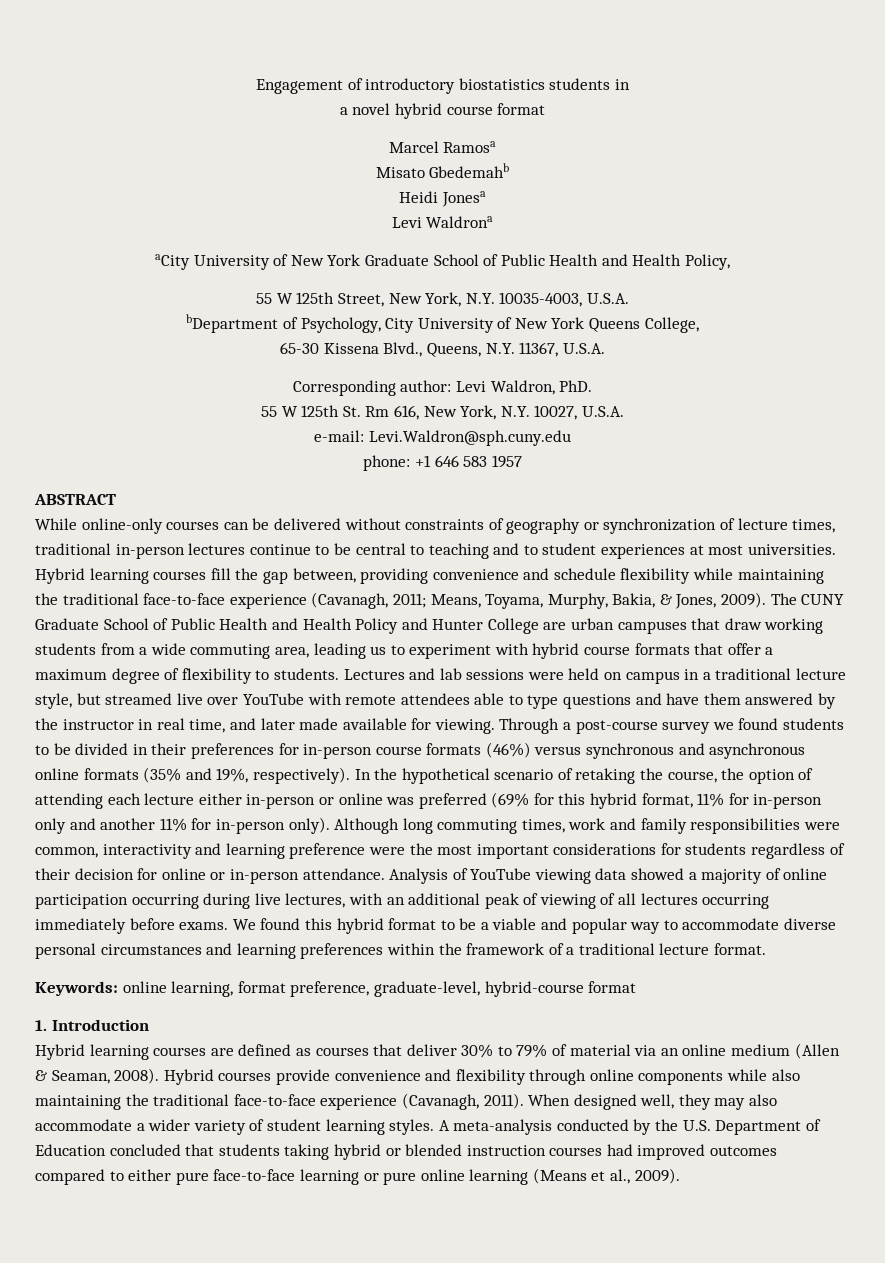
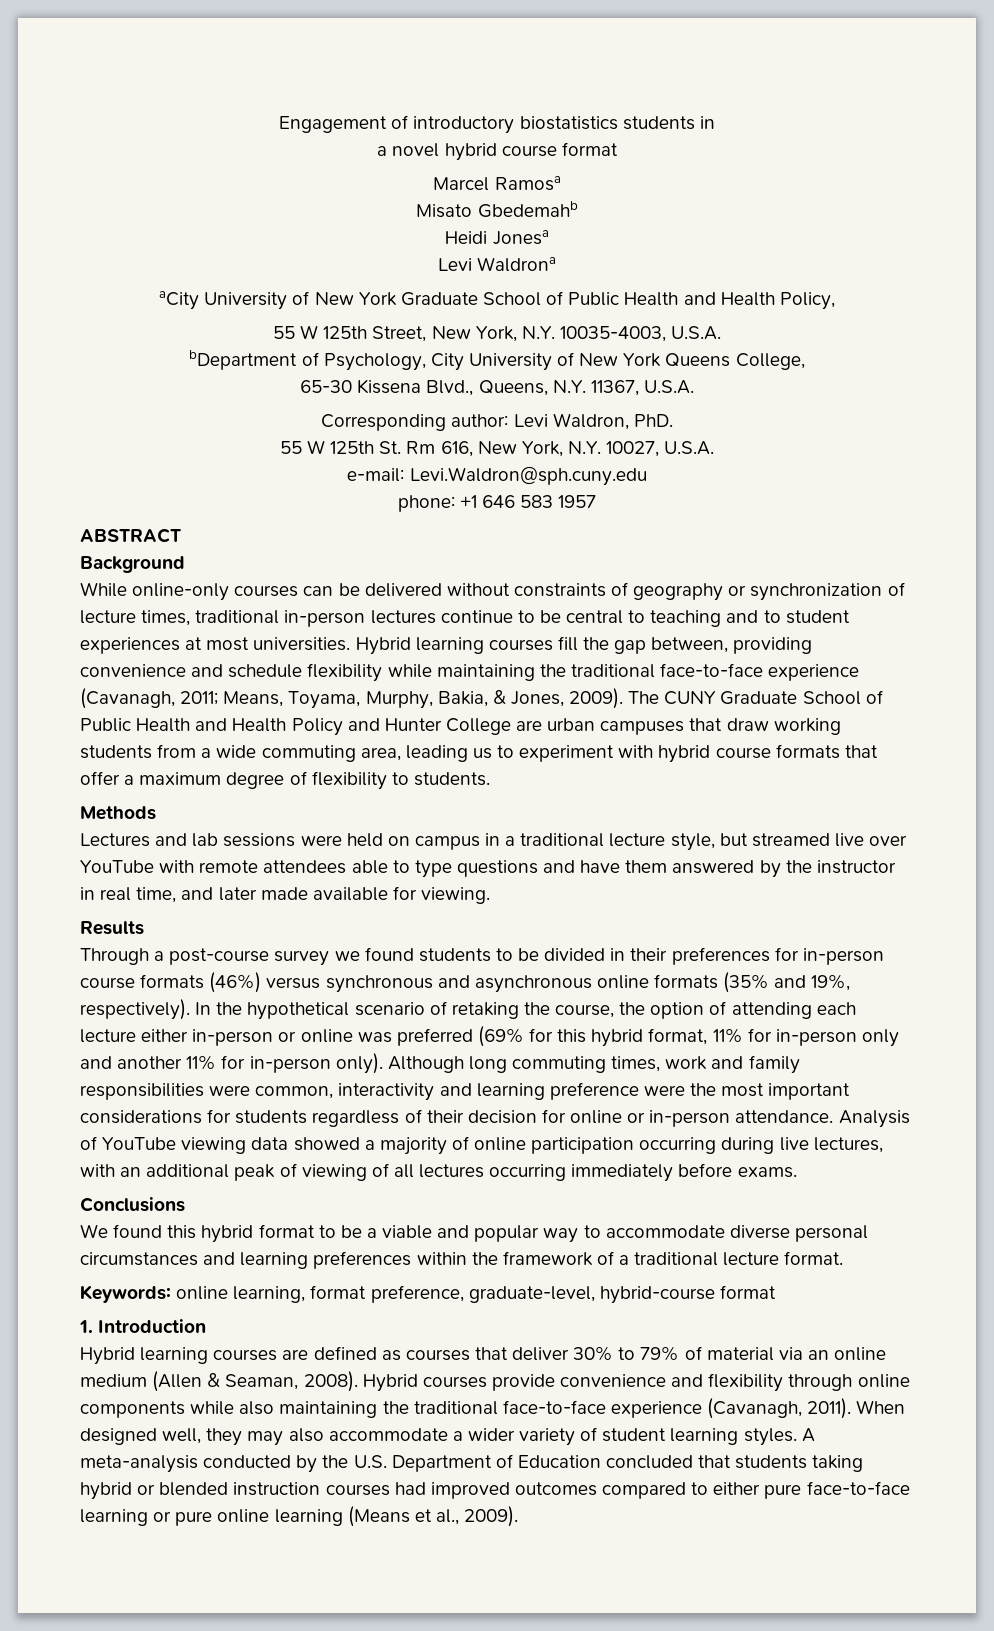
(116, 499) none -> [80,556,185,573] // Background
(339, 674) none -> [80,806,156,820] // Methods //
(495, 726) none -> [80,921,144,935] // Results //
(229, 926) none -> [80,1197,185,1212] // Conclusions //

